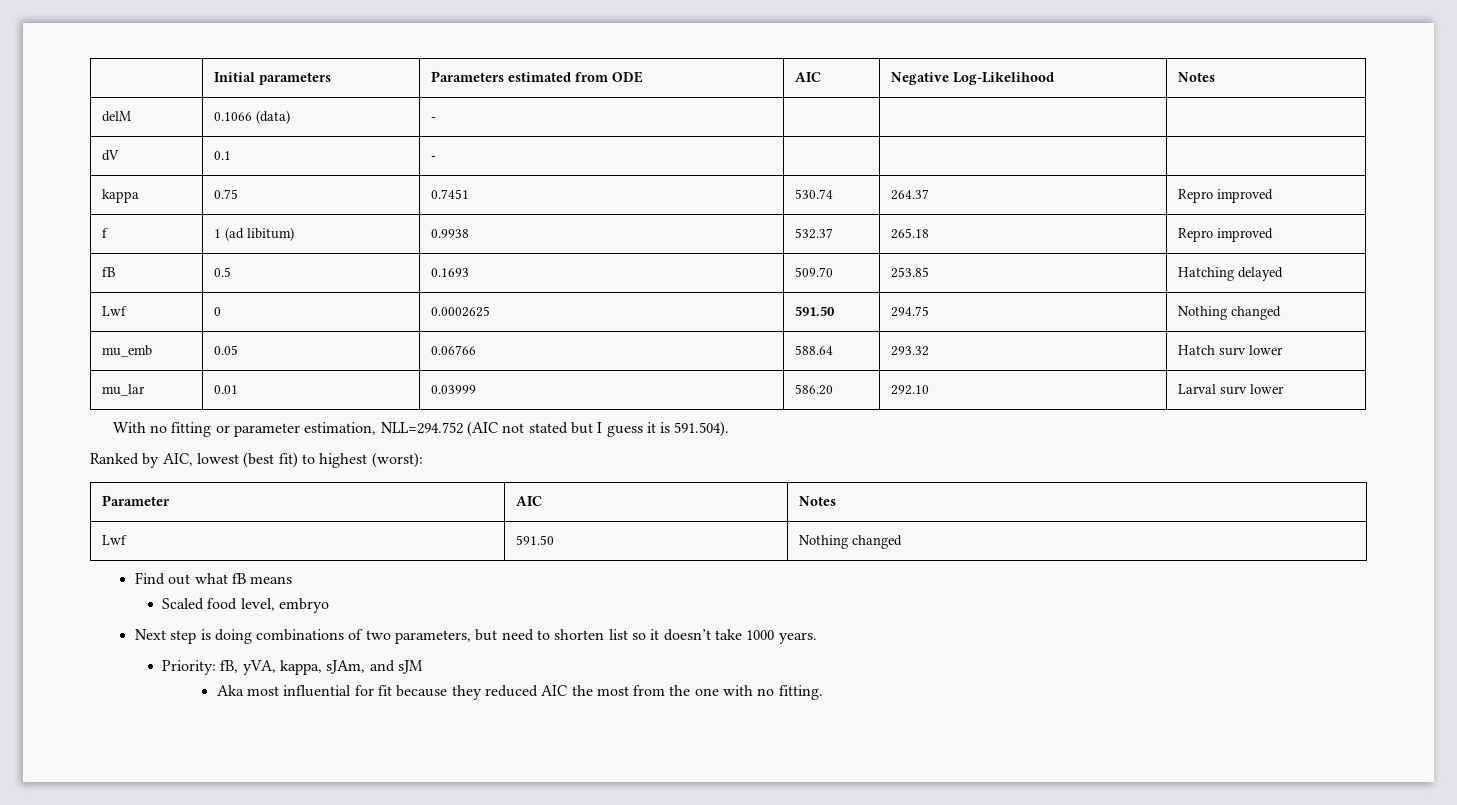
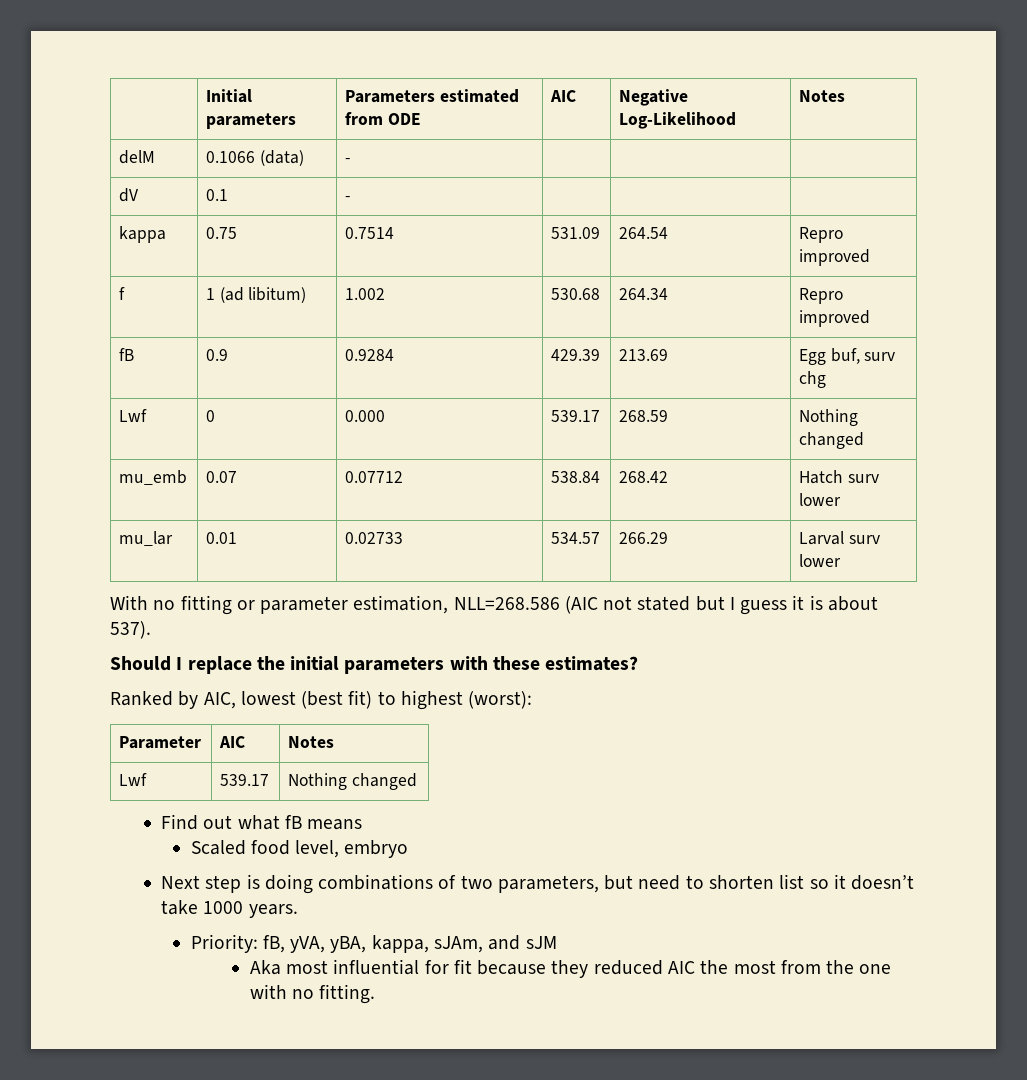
[430,189,469,199] [794,189,833,199] [890,189,929,200] 0.7451 | 530.74 | 264.37 -> [345,227,395,239] [551,227,601,239] [619,227,669,239] 0.7514 | 531.09 | 264.54
[430,229,469,238] [794,228,833,239] [890,228,929,239] 0.9938 | 532.37 | 265.18 -> [345,288,386,300] [551,288,601,300] [619,288,669,300] 1.002 | 530.68 | 264.34
[213,267,231,277] [430,268,469,277] [794,267,833,277] [890,267,929,278] [1177,267,1283,281] 0.5 | 0.1693 | 509.70 | 253.85 | Hatching delayed -> [206,349,229,361] [345,349,395,361] [551,349,601,361] [619,349,669,361] [799,348,896,365] [799,371,827,388] 0.9 | 0.9284 | 429.39 | 213.69 | Egg buf, surv chg
[430,306,490,317] [794,306,835,316] [890,306,929,317] 0.0002625 | 591.50 | 294.75 -> [345,410,386,422] [551,410,601,422] [619,410,669,422] 0.000 | 539.17 | 268.59
[213,345,238,355] [430,345,476,355] [794,345,833,355] [890,346,929,356] 0.05 | 0.06766 | 588.64 | 293.32 -> [206,471,238,483] [345,471,404,483] [551,471,601,483] [619,471,669,483] 0.07 | 0.07712 | 538.84 | 268.42
[430,385,476,394] [794,384,833,395] [890,385,929,395] 0.03999 | 586.20 | 292.10 -> [345,532,404,544] [551,532,601,544] [619,532,669,544] 0.02733 | 534.57 | 266.29
[380,422,463,434] NLL=294.752 -> [453,597,560,610] NLL=268.586
[674,421,730,437] 591.504). -> [827,596,878,611] [110,621,151,639] [110,656,639,674] about 537). // Should I replace the initial parameters with these estimates?
[515,535,554,545] 591.50 -> [220,774,270,786] 539.17
(276, 667) none -> [330,936,367,953] yBA,

